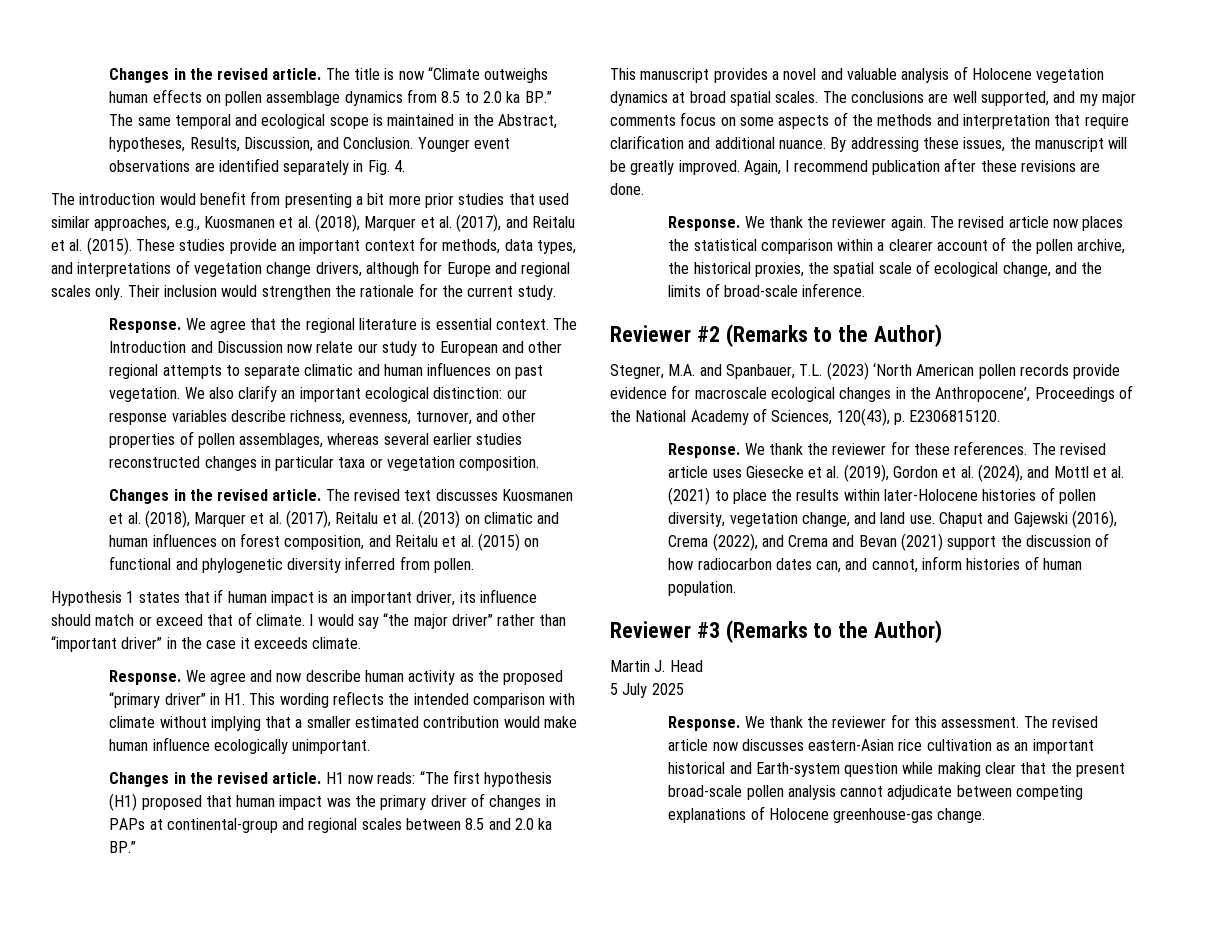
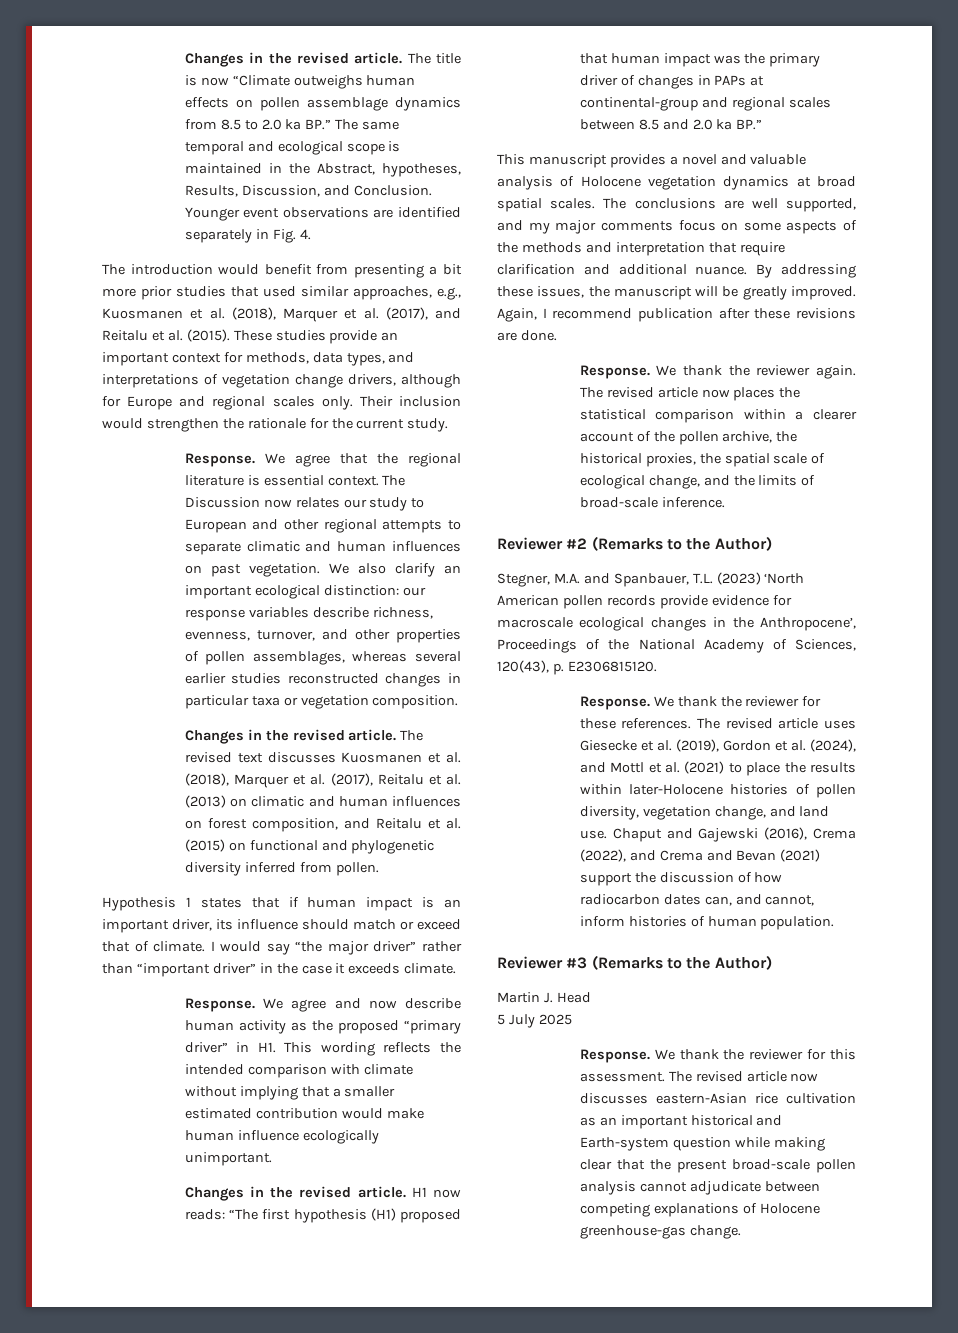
[109,341,213,353] Introduction and -> (406, 480) none
[316,341,354,353] relate -> [295,497,340,508] relates

